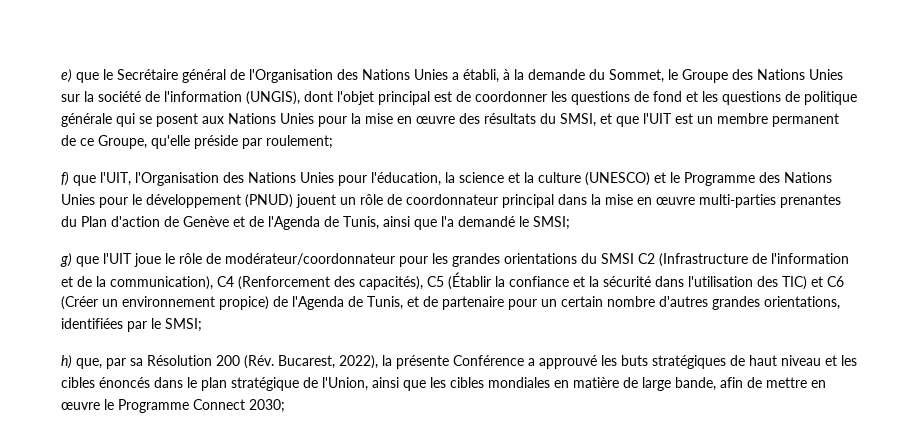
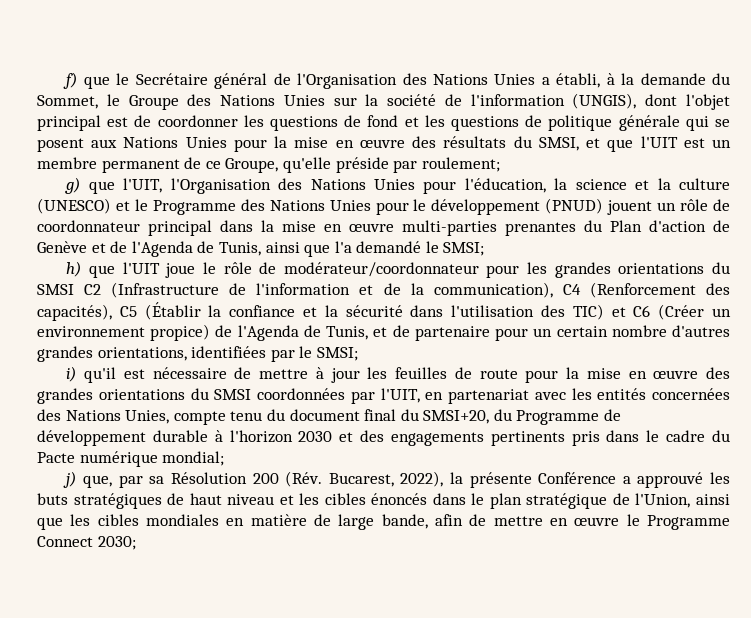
[61,69,72,83] e) -> [63,72,78,89] f)
[61,172,69,186] f) -> [65,177,81,194] g)
[60,253,72,267] g) -> [66,261,82,277] h)
[61,355,72,369] h) -> [66,366,731,383] [37,388,730,404] [37,409,622,425] [37,430,730,446] [37,451,225,467] [63,471,77,488] i) qu'il est nécessaire de mettre à jour les feuilles de route pour la mise en œuvre des grandes orientations du SMSI coordonnées par l'UIT, en partenariat avec les entités concernées des Nations Unies, compte tenu du document final du SMSI+20, du Programme de développement durable à l'horizon 2030 et des engagements pertinents pris dans le cadre du Pacte numérique mondial; // j)

